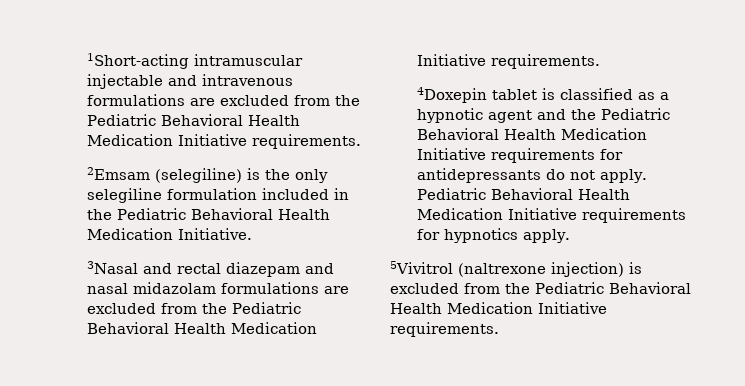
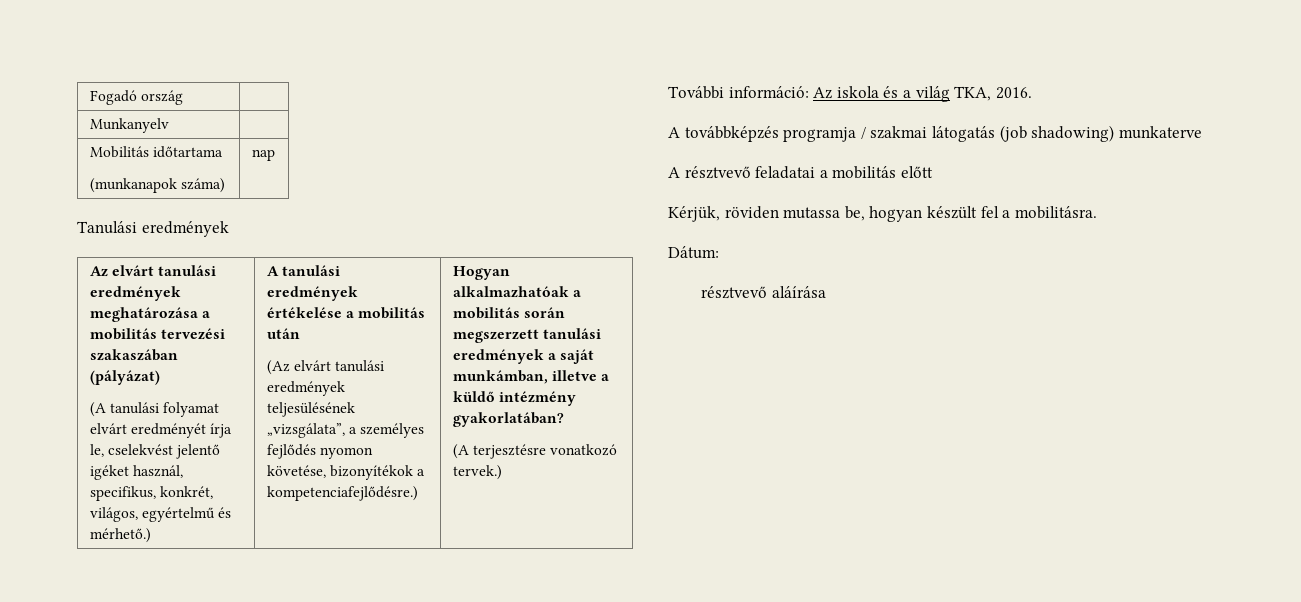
[87,53,304,69] [87,74,294,89] [87,94,361,106] [87,114,301,126] [87,134,362,149] [87,167,329,183] [87,188,350,203] [87,208,331,220] [87,228,253,240] [87,261,335,277] [87,282,350,294] [87,302,302,314] [87,322,318,334] [417,54,601,69] [417,87,670,103] [417,108,671,123] [417,128,648,140] [417,148,624,163] [417,168,648,183] [417,188,631,200] [417,208,687,223] [417,228,571,243] [390,261,642,277] [390,282,691,294] [390,302,607,314] [390,322,499,337] 1Short-acting intramuscular injectable and intravenous formulations are excluded from the Pediatric Behavioral Health Medication Initiative requirements. // 2Emsam (selegiline) is the only selegiline formulation included in the Pediatric Behavioral Health Medication Initiative. // 3Nasal and rectal diazepam and nasal midazolam formulations are excluded from the Pediatric Behavioral Health Medication Initiative requirements. // 4Doxepin tablet is classified as a hypnotic agent and the Pediatric Behavioral Health Medication Initiative requirements for antidepressants do not apply. Pediatric Behavioral Health Medication Initiative requirements for hypnotics apply. // 5Vivitrol (naltrexone injection) is excluded from the Pediatric Behavioral Health Medication Initiative requirements. -> [89,90,183,105] [89,118,169,133] [89,146,223,158] [89,178,225,193] [251,149,275,161] [77,221,229,237] [89,265,216,277] [89,286,181,301] [89,307,210,322] [89,328,225,340] [89,349,178,361] [89,370,160,385] [89,402,219,417] [89,423,232,438] [89,444,220,459] [89,465,183,480] [89,486,213,501] [89,507,231,522] [89,528,151,543] [266,265,340,276] [266,286,358,301] [266,307,425,319] [266,328,300,339] [266,360,384,375] [266,381,345,396] [266,402,355,417] [266,423,424,438] [266,444,373,459] [266,465,425,480] [266,486,418,501] [452,266,510,280] [452,286,581,298] [452,307,565,319] [452,328,601,343] [452,349,594,364] [452,370,609,384] [452,391,576,406] [452,412,564,427] [452,444,617,459] [452,465,502,480] [668,86,1032,102] [668,125,1202,142] [668,166,933,179] [668,206,1097,222] [668,246,719,259] [701,286,826,299] Fogadó ország | // Munkanyelv | // Mobilitás időtartama // (munkanapok száma) | nap // Tanulási eredmények // Az elvárt tanulási eredmények meghatározása a mobilitás tervezési szakaszában (pályázat) // (A tanulási folyamat elvárt eredményét írja le, cselekvést jelentő igéket használ, specifikus, konkrét, világos, egyértelmű és mérhető.) | A tanulási eredmények értékelése a mobilitás után // (Az elvárt tanulási eredmények teljesülésének „vizsgálata”, a személyes fejlődés nyomon követése, bizonyítékok a kompetenciafejlődésre.) | Hogyan alkalmazhatóak a mobilitás során megszerzett tanulási eredmények a saját munkámban, illetve a küldő intézmény gyakorlatában? // (A terjesztésre vonatkozó tervek.) // További információ: Az iskola és a világ TKA, 2016. // A továbbképzés programja / szakmai látogatás (job shadowing) munkaterve // A résztvevő feladatai a mobilitás előtt // Kérjük, röviden mutassa be, hogyan készült fel a mobilitásra. // Dátum: // résztvevő aláírása

